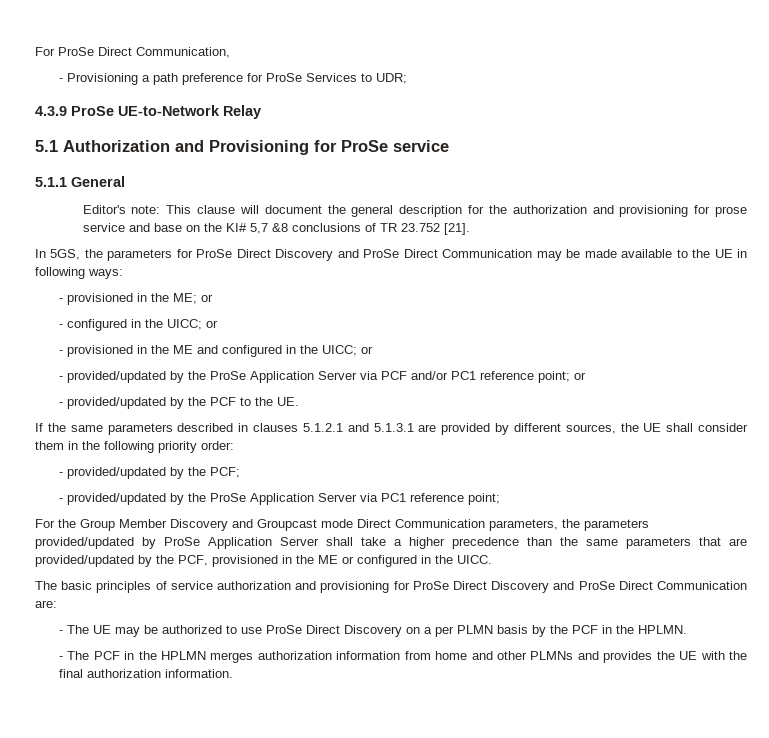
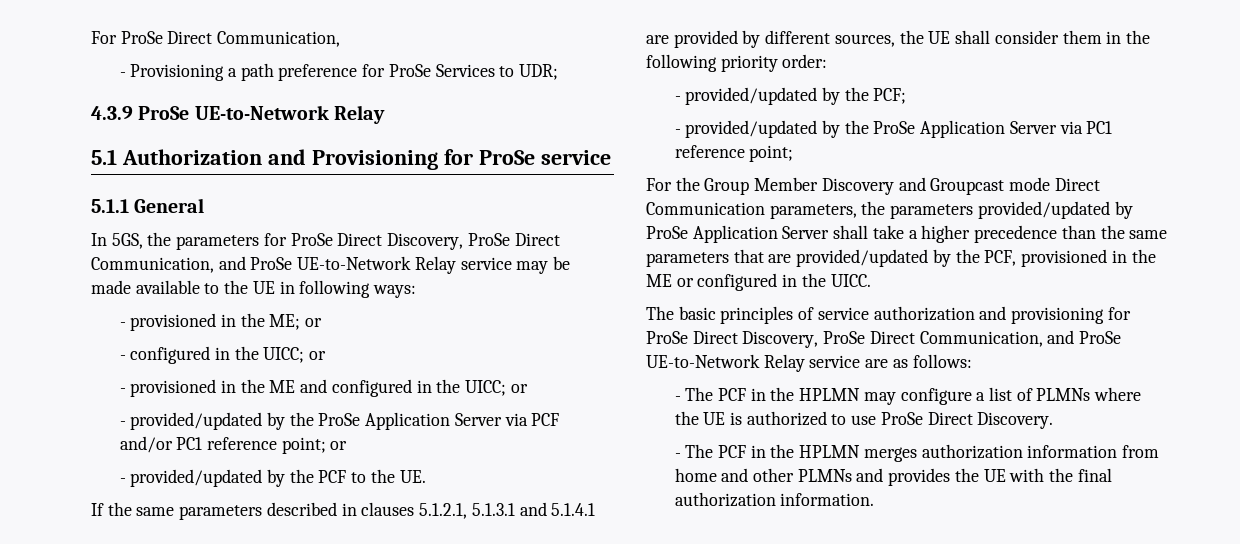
[82,205,747,217] [82,223,470,235] // Editor's note: This clause will document the general description for the authorization and provisioning for prose service and base on the KI# 5,7 &8 conclusions of TR 23.752 [21]. -> (205, 205) none
[275,249,533,261] Discovery and ProSe Direct Communication -> [387,233,560,250] [91,256,512,274] Discovery, ProSe Direct Communication, and ProSe UE-to-Network Relay service
[302,423,414,432] 5.1.2.1 and 5.1.3.1 -> [419,502,596,519] 5.1.2.1, 5.1.3.1 and 5.1.4.1
[491,581,748,593] [35,600,57,608] [58,625,158,637] Discovery and ProSe Direct Communication are: // - The UE may be -> [742,330,1122,348] [646,354,972,372] [674,387,1142,405] [674,411,742,425] Discovery, ProSe Direct Communication, and ProSe UE-to-Network Relay service are as follows: // - The PCF in the HPLMN may configure a list of PLMNs where the UE is
[343,625,687,637] Discovery on a per PLMN basis by the PCF in the HPLMN. -> [977,412,1054,429] Discovery.

